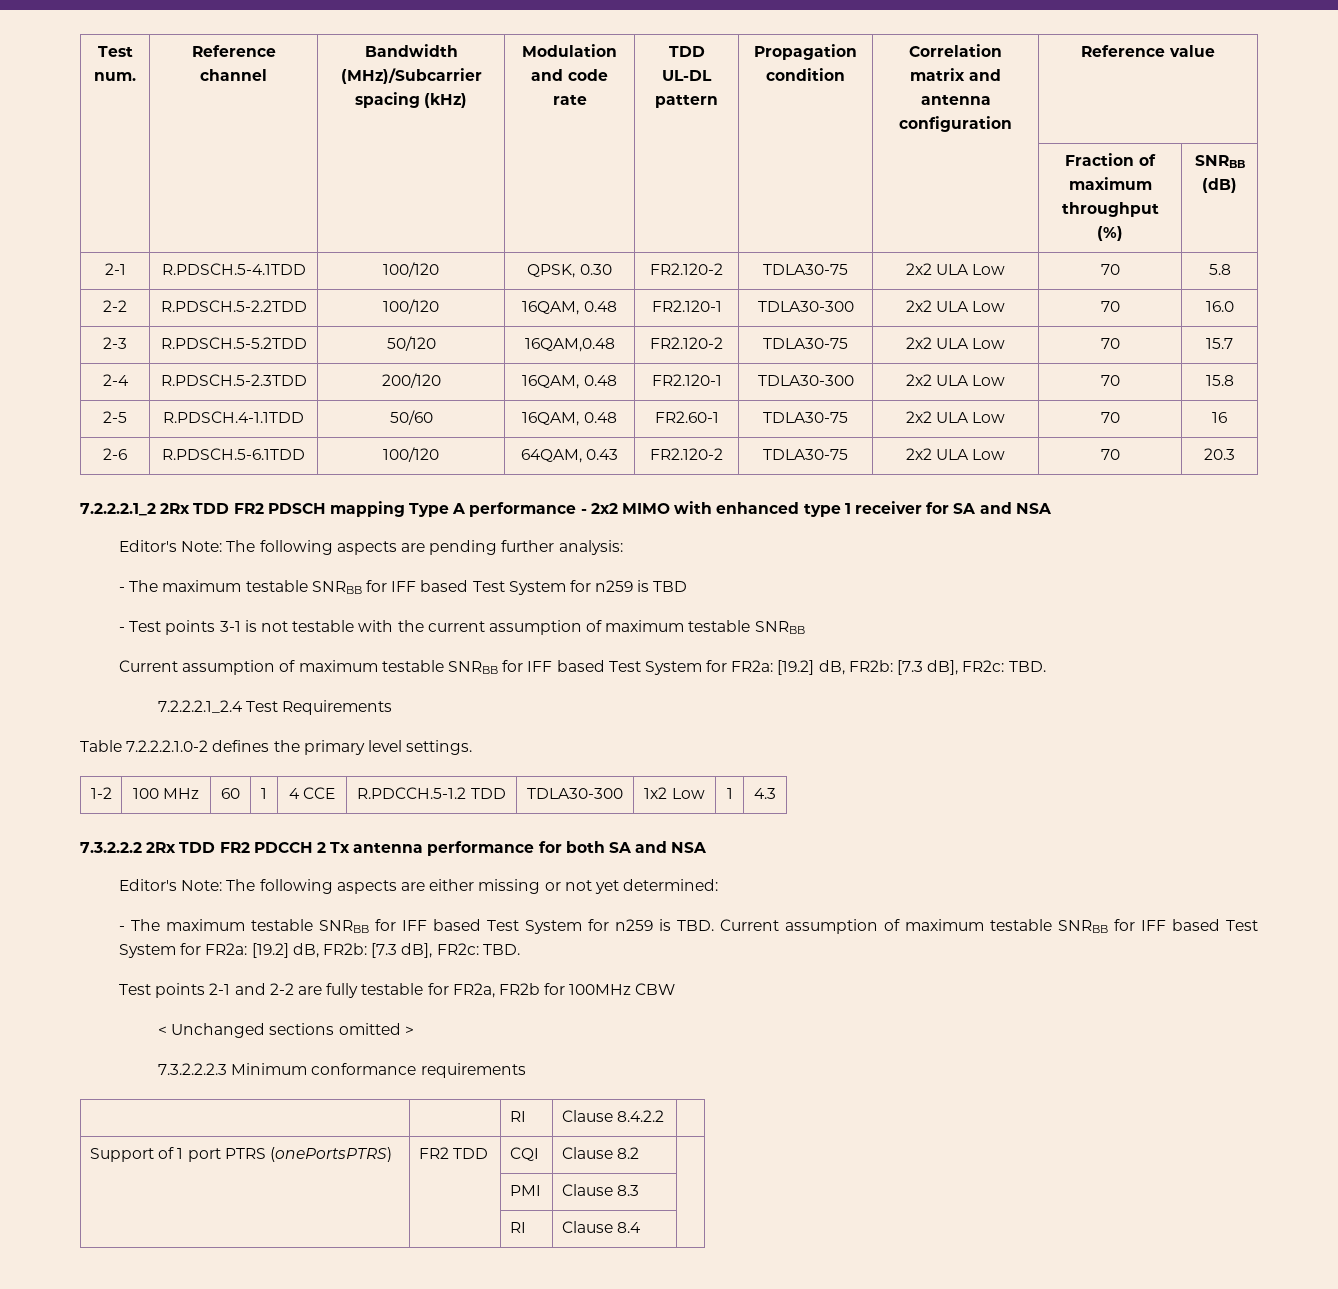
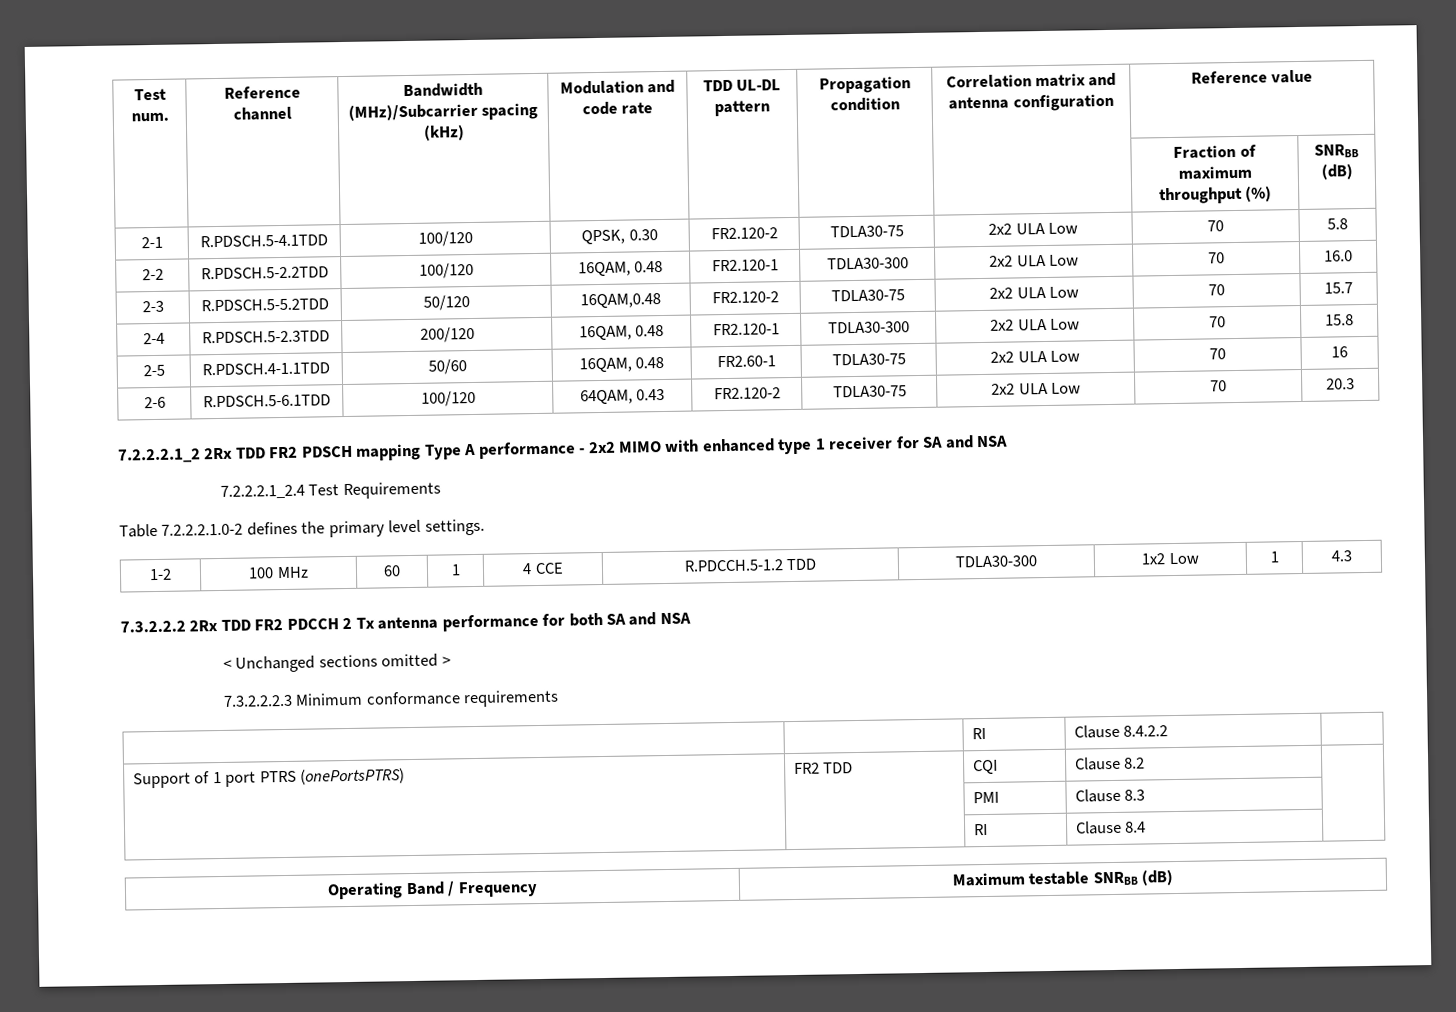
[119,540,623,555] [119,580,688,595] [119,620,805,635] [119,660,1046,675] // Editor's Note: The following aspects are pending further analysis: // - The maximum testable SNRBB for IFF based Test System for n259 is TBD // - Test points 3-1 is not testable with the current assumption of maximum testable SNRBB // Current assumption of maximum testable SNRBB for IFF based Test System for FR2a: [19.2] dB, FR2b: [7.3 dB], FR2c: TBD. -> (1009, 441) none
[119,879,719,894] [119,919,1258,934] [119,943,520,958] [119,983,676,998] // Editor's Note: The following aspects are either missing or not yet determined: // - The maximum testable SNRBB for IFF based Test System for n259 is TBD. Current assumption of maximum testable SNRBB for IFF based Test System for FR2a: [19.2] dB, FR2b: [7.3 dB], FR2c: TBD. // Test points 2-1 and 2-2 are fully testable for FR2a, FR2b for 100MHz CBW -> (691, 618) none
(642, 1227) none -> [327,881,538,900] [951,869,1175,887] // Operating Band / Frequency | Maximum testable SNRBB (dB)

